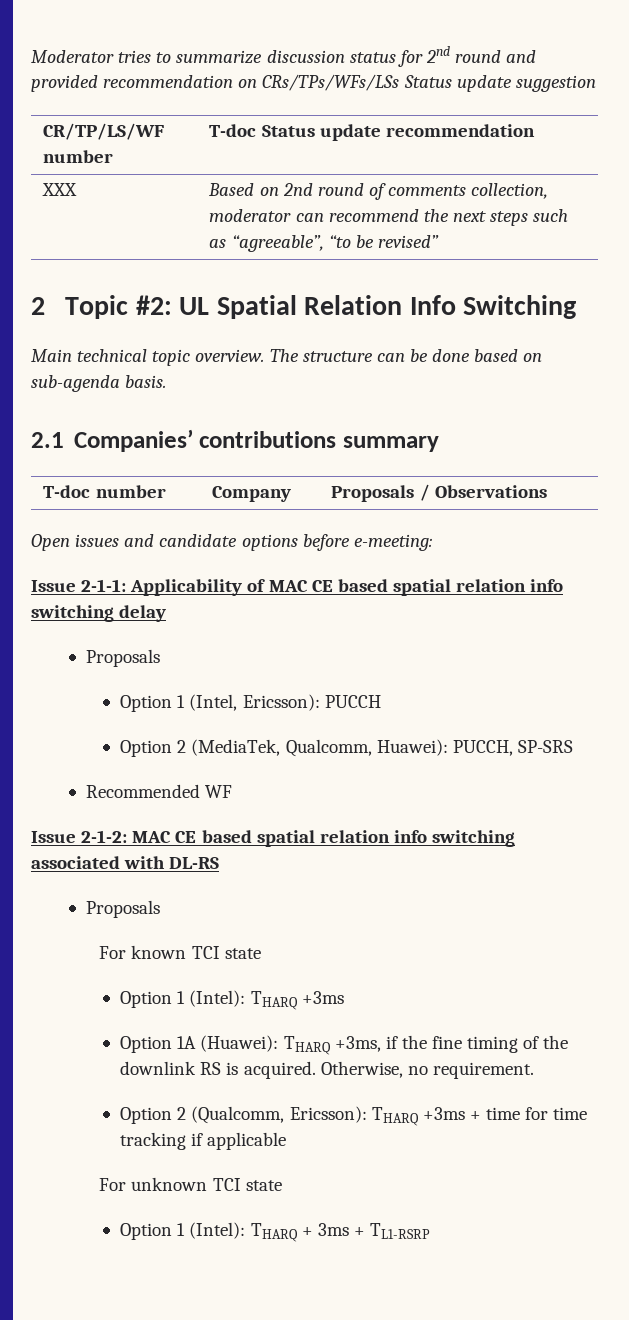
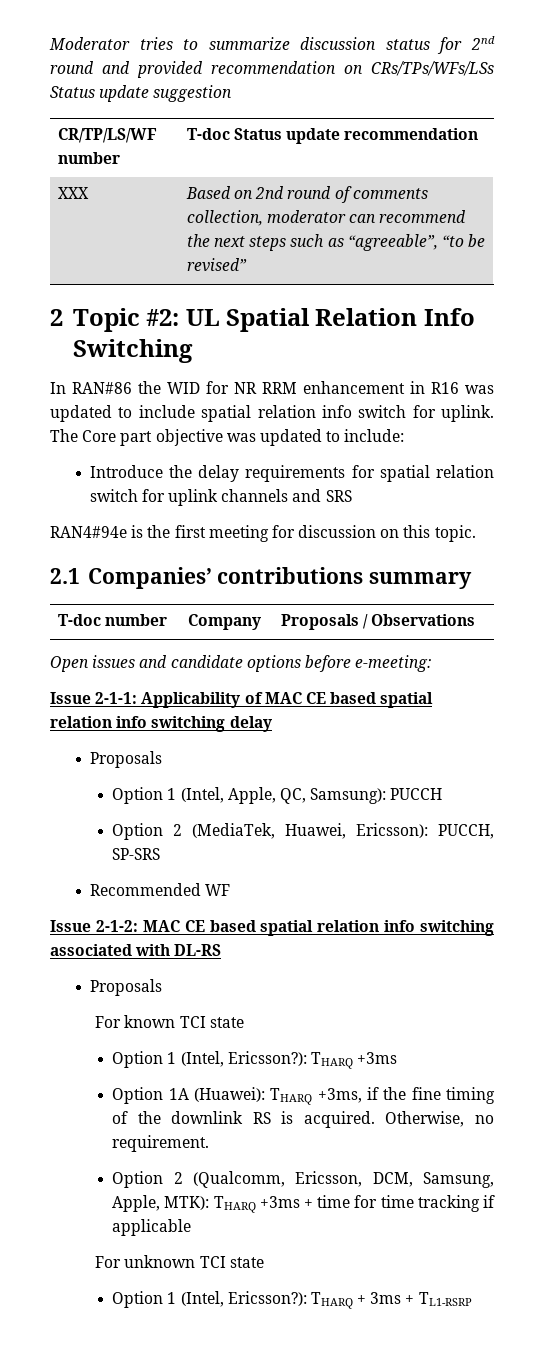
[31,349,543,366] [31,375,167,392] Main technical topic overview. The structure can be done based on sub-agenda basis. -> [50,381,494,394] [50,405,494,422] [50,429,405,446] [89,465,494,482] [89,489,352,506] [50,525,476,542] In RAN#86 the WID for NR RRM enhancement in R16 was updated to include spatial relation info switch for uplink. The Core part objective was updated to include: // Introduce the delay requirements for spatial relation switch for uplink channels and SRS // RAN4#94e is the first meeting for discussion on this topic.
[242,694,320,711] Ericsson): -> [227,787,387,804] Apple, QC, Samsung):
[285,739,448,757] Qualcomm, Huawei): -> [285,823,429,839] Huawei, Ericsson):
[189,990,246,1007] (Intel): -> [180,1051,307,1067] (Intel, Ericsson?):
[289,1106,367,1123] Ericsson): -> [295,1171,495,1188] [112,1195,210,1212] Ericsson, DCM, Samsung, Apple, MTK):
[189,1222,246,1239] (Intel): -> [180,1291,307,1307] (Intel, Ericsson?):

